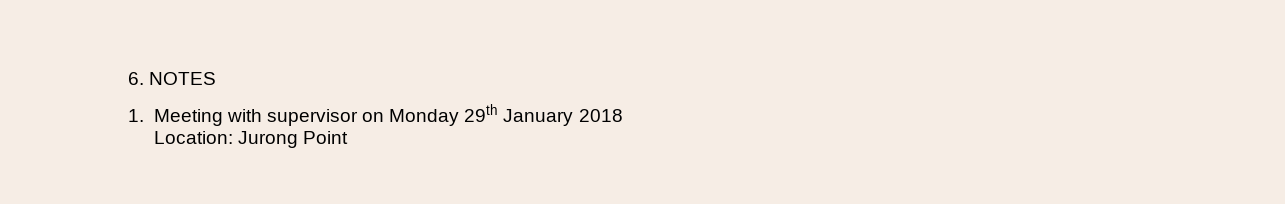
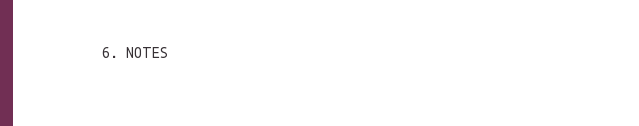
[127,104,623,126] [153,131,348,148] // 1. Meeting with supervisor on Monday 29th January 2018 // Location: Jurong Point -> (168, 52) none

